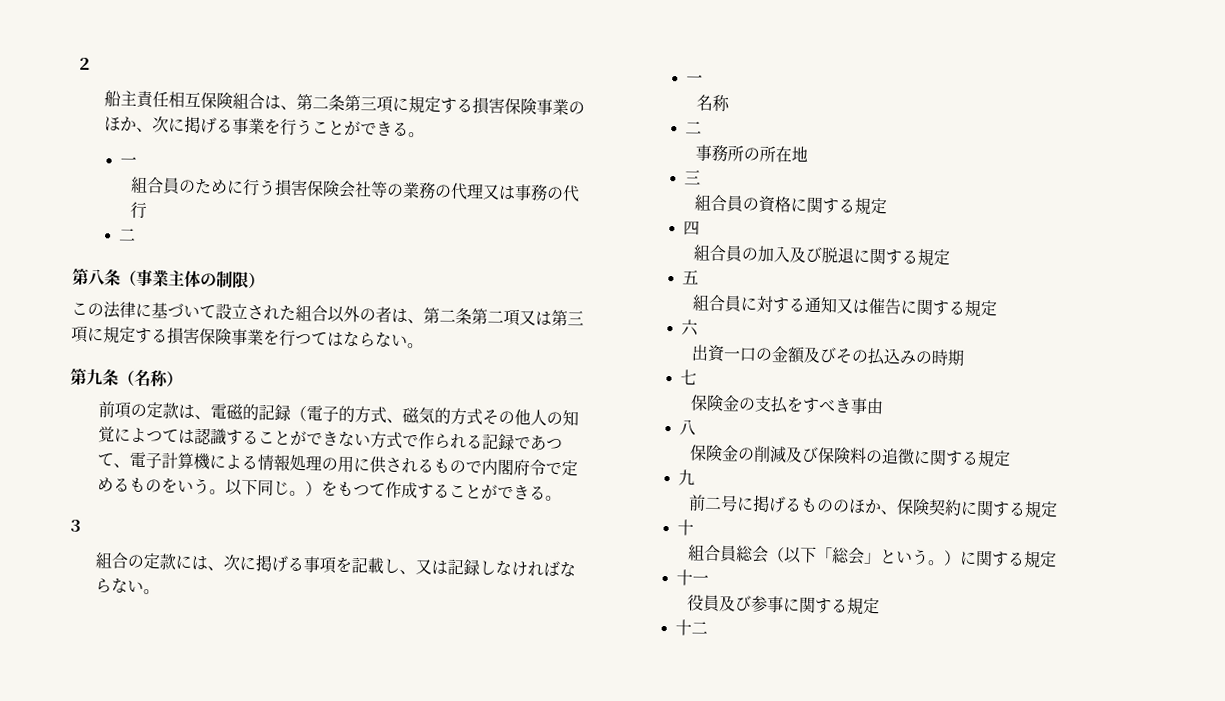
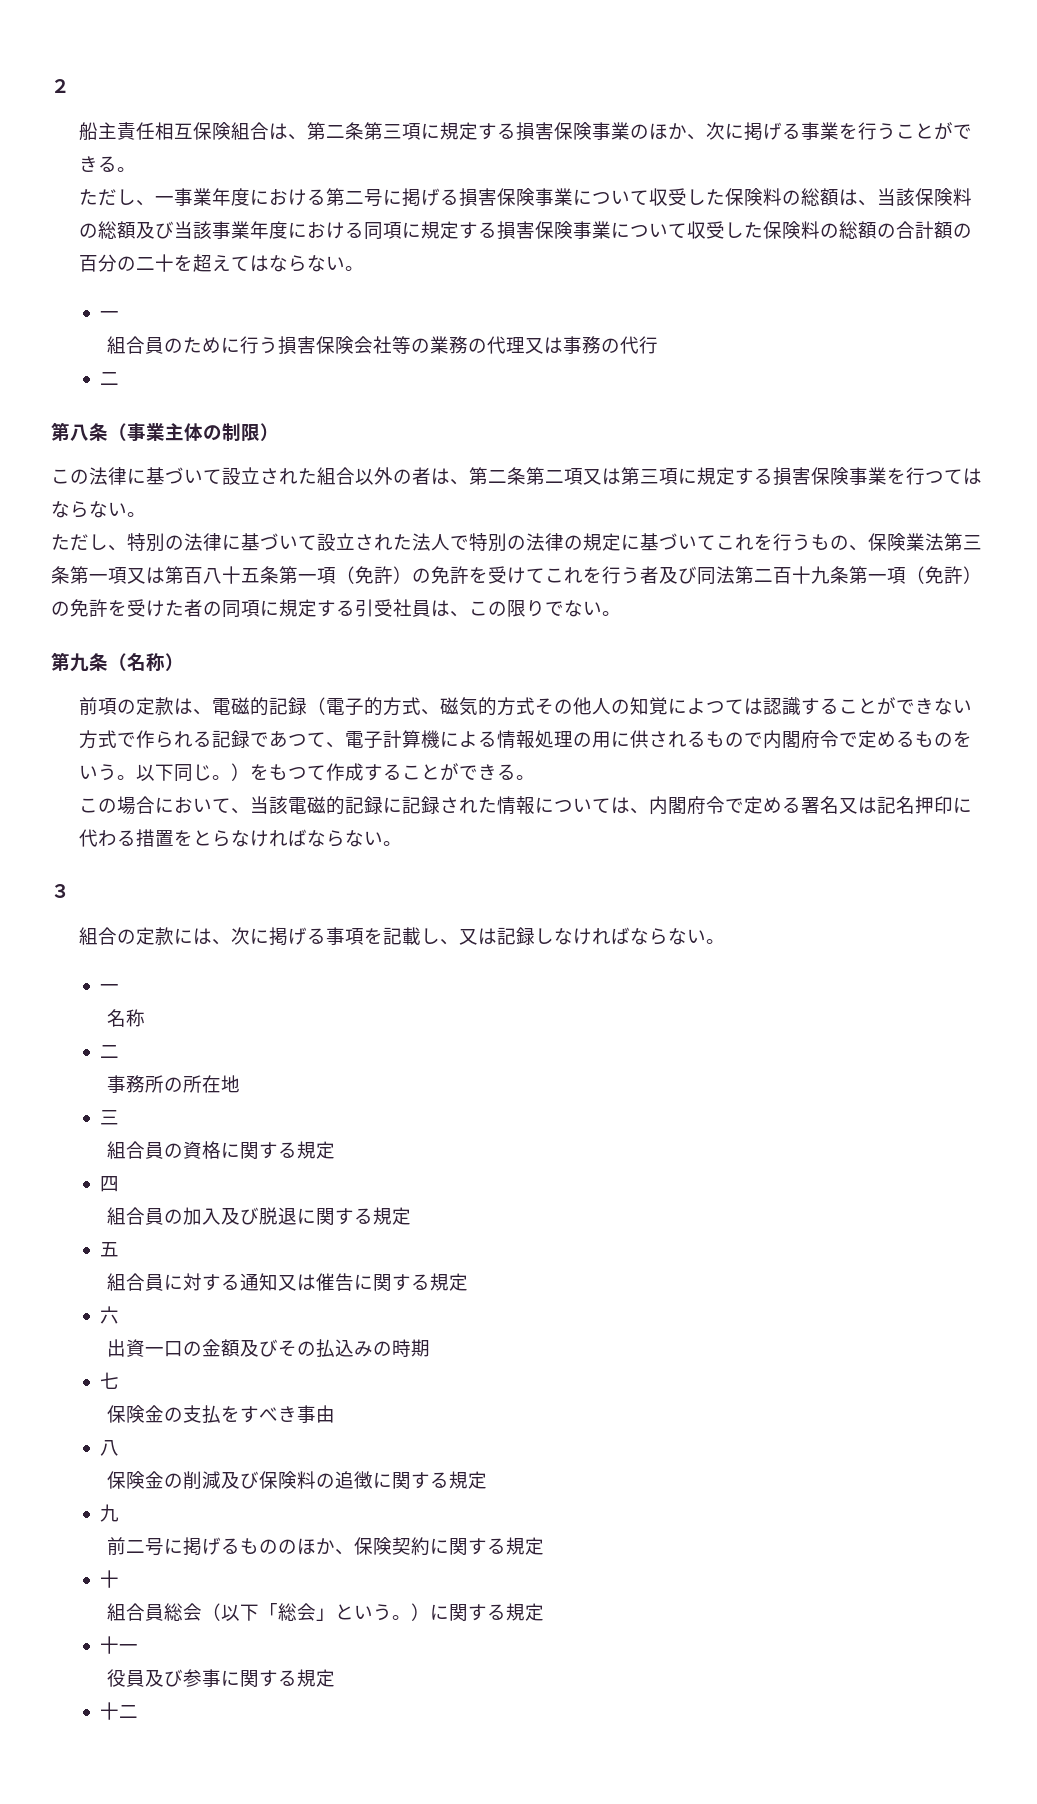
(425, 135) none -> [79,188,973,207] [79,221,973,240] [79,254,365,272] // ただし、一事業年度における第二号に掲げる損害保険事業について収受した保険料の総額は、当該保険料の総額及び当該事業年度における同項に規定する損害保険事業について収受した保険料の総額の合計額の百分の二十を超えてはならない。
(424, 346) none -> [51,533,982,552] [51,566,982,585] [51,599,621,618] // ただし、特別の法律に基づいて設立された法人で特別の法律の規定に基づいてこれを行うもの、保険業法第三条第一項又は第百八十五条第一項（免許）の免許を受けてこれを行う者及び同法第二百十九条第一項（免許）の免許を受けた者の同項に規定する引受社員は、この限りでない。
(562, 498) none -> [79,796,973,815] [79,829,403,847] // この場合において、当該電磁的記録に記録された情報については、内閣府令で定める署名又は記名押印に代わる措置をとらなければならない。

